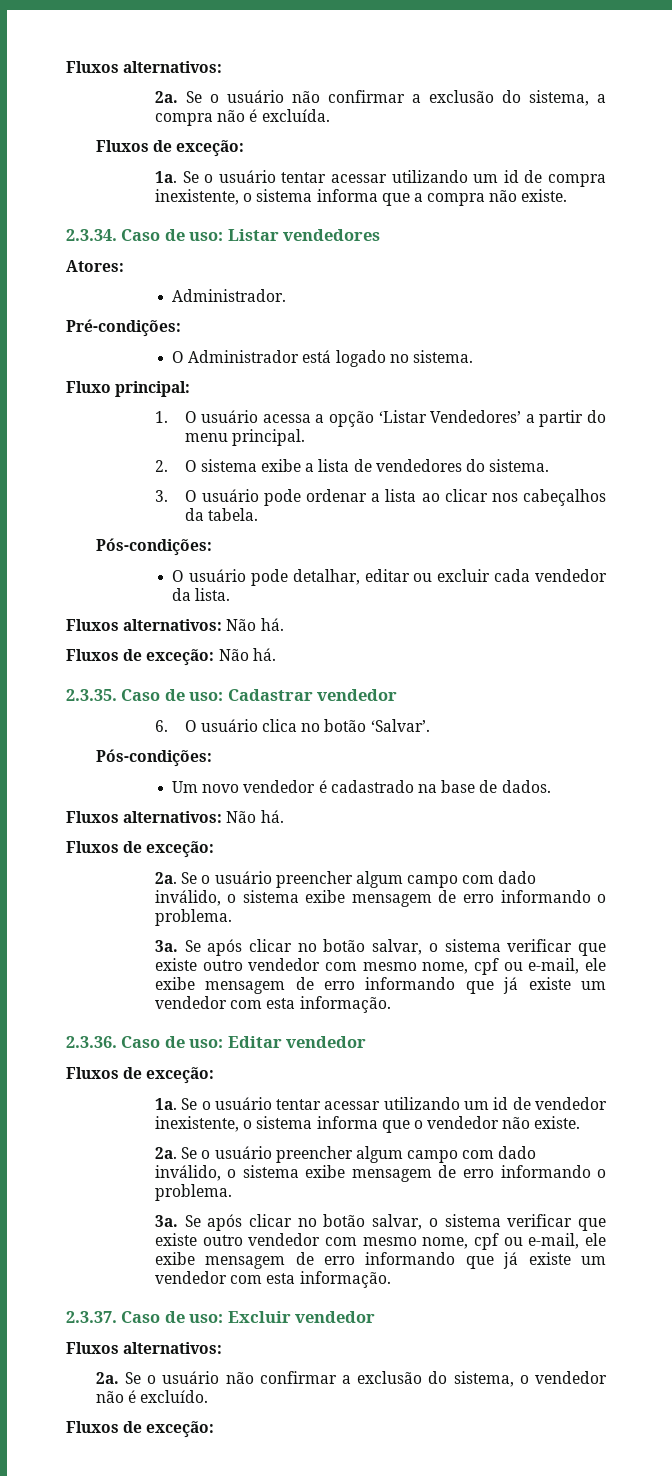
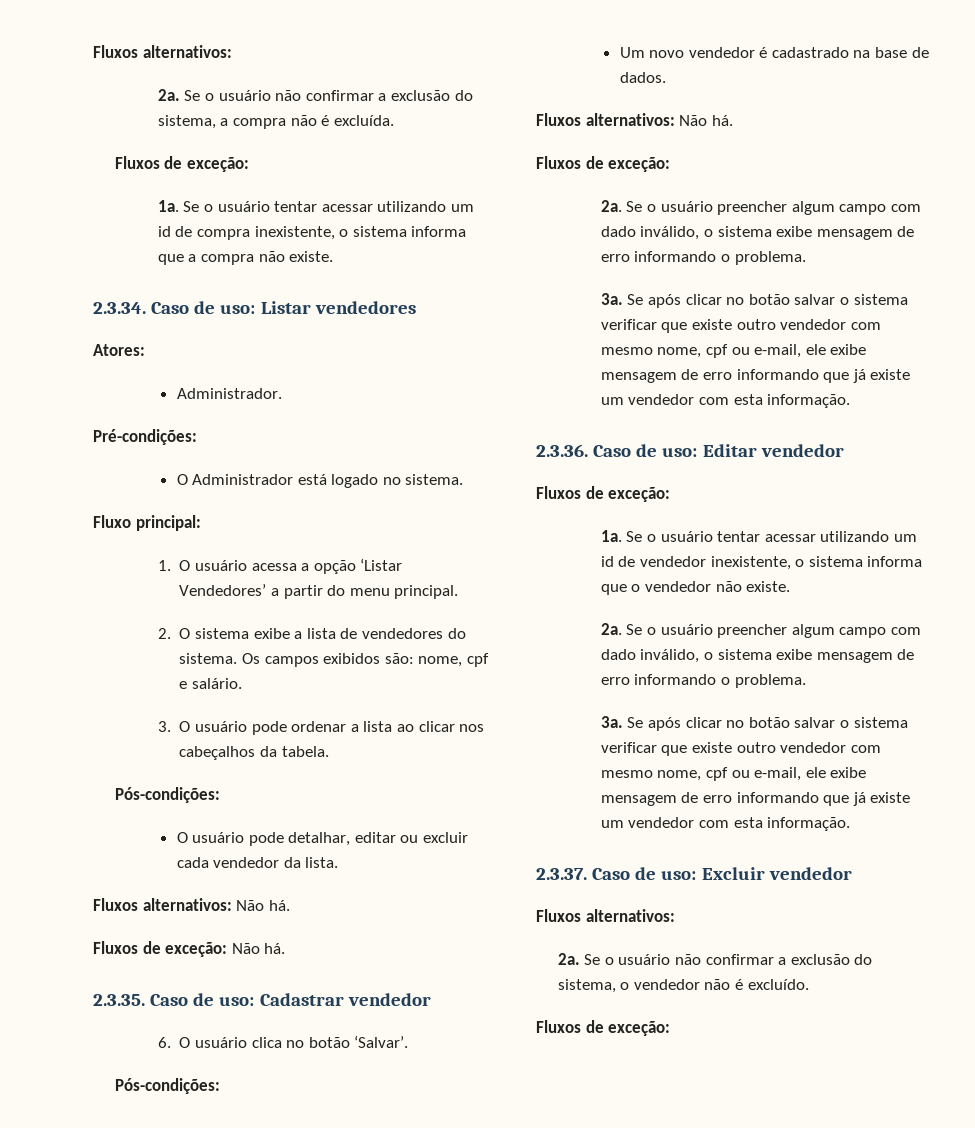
(550, 465) none -> [242,653,489,667] [179,678,243,689] Os campos exibidos são: nome, cpf e salário.
[372,939,423,955] salvar, -> [794,294,836,305] salvar
[372,1214,423,1230] salvar, -> [794,717,836,728] salvar

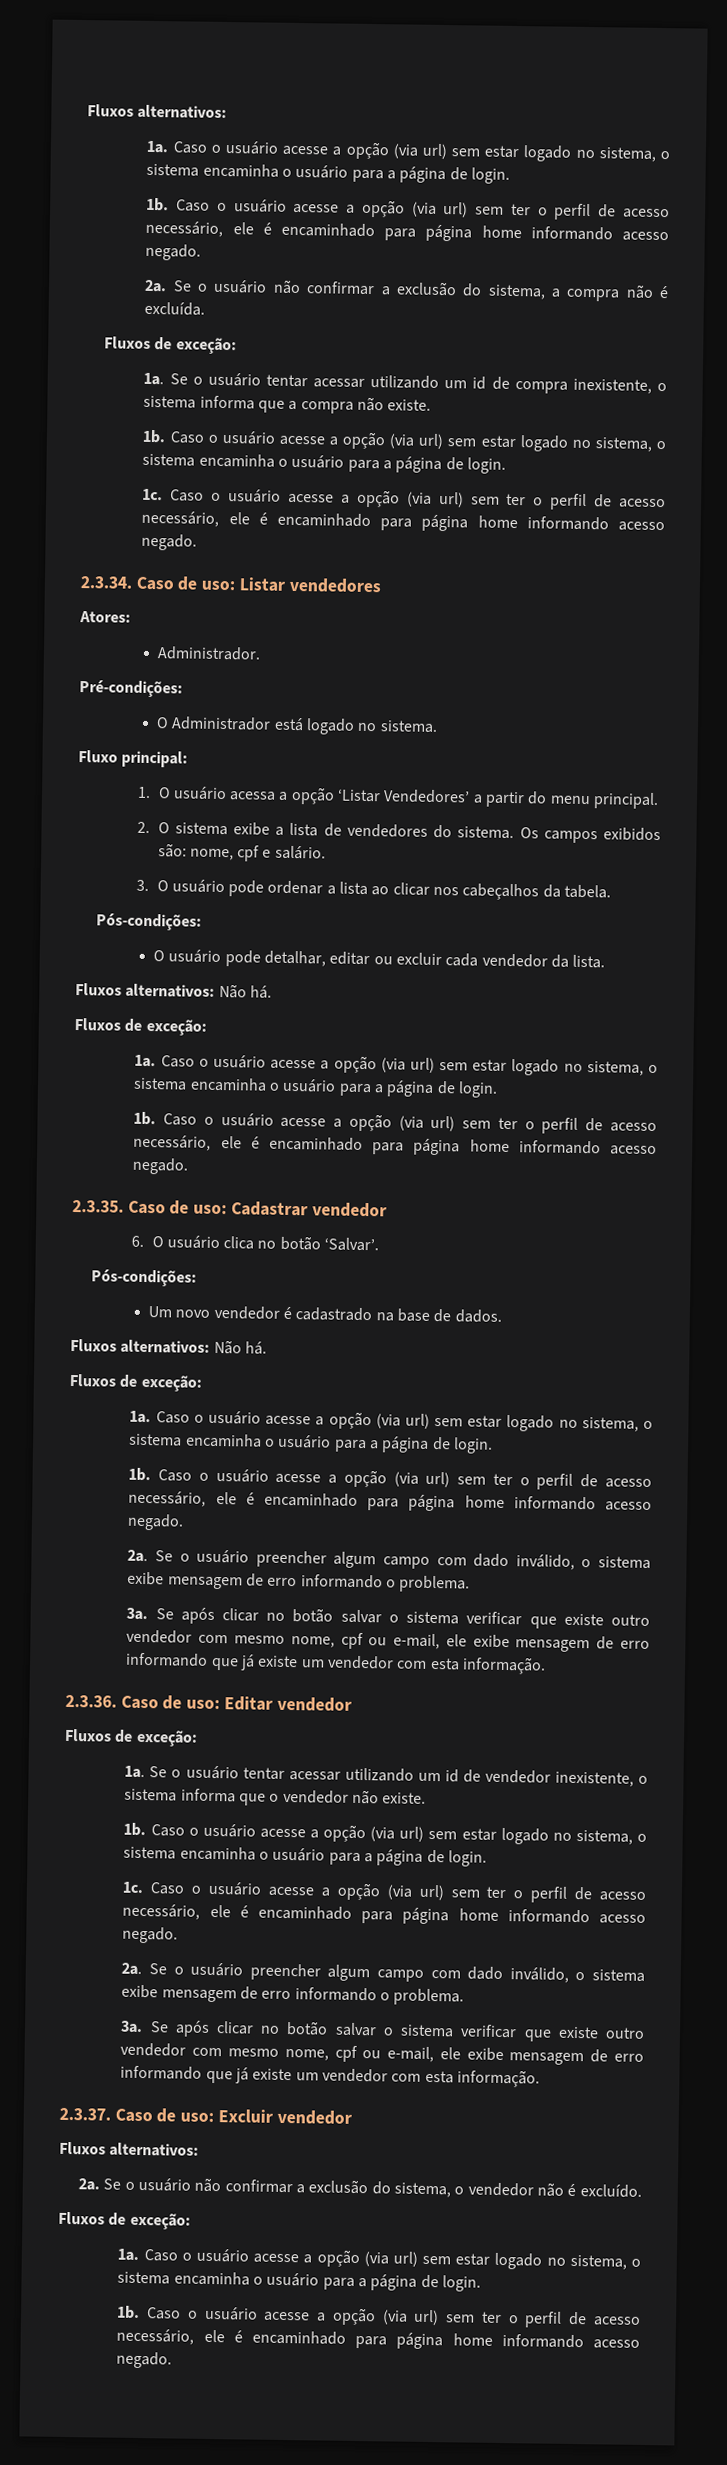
[93,45,232,58] Fluxos alternativos: -> [87,104,228,120] [146,140,670,162] [146,163,510,184] [146,197,670,221] [145,220,669,242] [145,243,202,261] Fluxos alternativos: // 1a. Caso o usuário acesse a opção (via url) sem estar logado no sistema, o sistema encaminha o usuário para a página de login. // 1b. Caso o usuário acesse a opção (via url) sem ter o perfil de acesso necessário, ele é encaminhado para página home informando acesso negado.
(334, 256) none -> [142,429,666,452] [142,453,506,474] [142,488,666,511] [141,510,665,532] [141,533,198,551] // 1b. Caso o usuário acesse a opção (via url) sem estar logado no sistema, o sistema encaminha o usuário para a página de login. // 1c. Caso o usuário acesse a opção (via url) sem ter o perfil de acesso necessário, ele é encaminhado para página home informando acesso negado.
[231,943,286,954] Não há. -> [134,1054,658,1076] [133,1077,498,1098] [133,1111,657,1134] [133,1134,657,1156] [132,1157,190,1175] // 1a. Caso o usuário acesse a opção (via url) sem estar logado no sistema, o sistema encaminha o usuário para a página de login. // 1b. Caso o usuário acesse a opção (via url) sem ter o perfil de acesso necessário, ele é encaminhado para página home informando acesso negado.
(671, 164) none -> [129,1410,653,1432] [129,1433,493,1454] [128,1467,652,1490] [128,1490,652,1512] [127,1513,185,1531] // 1a. Caso o usuário acesse a opção (via url) sem estar logado no sistema, o sistema encaminha o usuário para a página de login. // 1b. Caso o usuário acesse a opção (via url) sem ter o perfil de acesso necessário, ele é encaminhado para página home informando acesso negado.
(791, 586) none -> [123,1822,647,1845] [123,1846,487,1867] [122,1881,646,1903] [122,1903,646,1925] [122,1926,179,1944] // 1b. Caso o usuário acesse a opção (via url) sem estar logado no sistema, o sistema encaminha o usuário para a página de login. // 1c. Caso o usuário acesse a opção (via url) sem ter o perfil de acesso necessário, ele é encaminhado para página home informando acesso negado.
(671, 1028) none -> [117,2248,641,2270] [117,2271,481,2292] [117,2305,641,2328] [116,2328,640,2350] [116,2351,173,2369] // 1a. Caso o usuário acesse a opção (via url) sem estar logado no sistema, o sistema encaminha o usuário para a página de login. // 1b. Caso o usuário acesse a opção (via url) sem ter o perfil de acesso necessário, ele é encaminhado para página home informando acesso negado.

